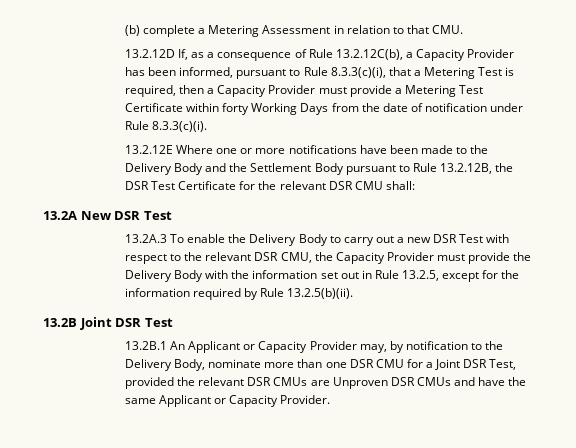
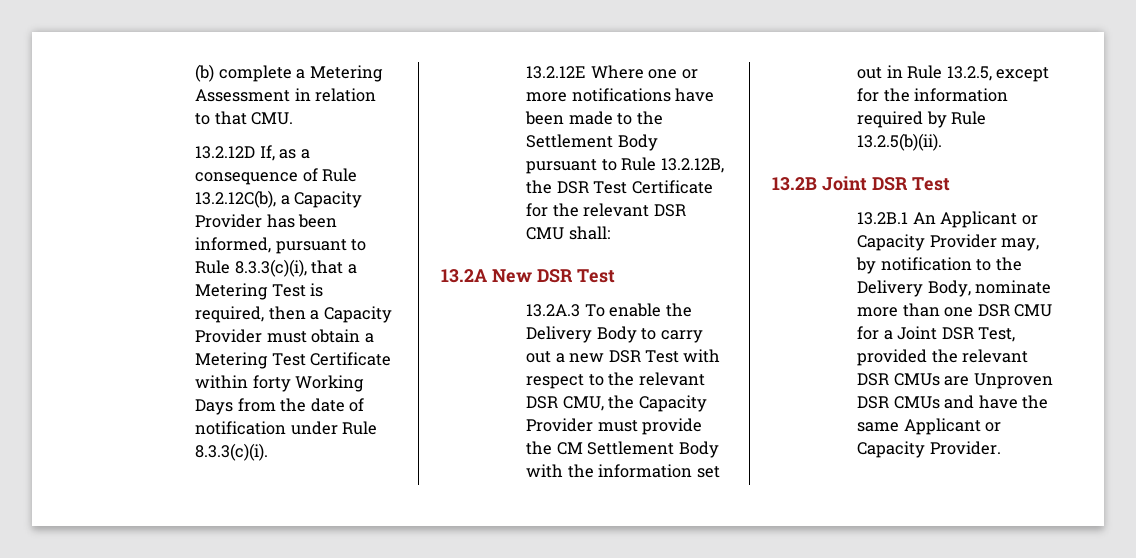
[349,85,392,97] provide -> [311,329,361,343] obtain
[125,163,248,175] Delivery Body and the -> (663, 118) none
[125,270,173,282] Delivery -> [556,441,675,455] CM Settlement

